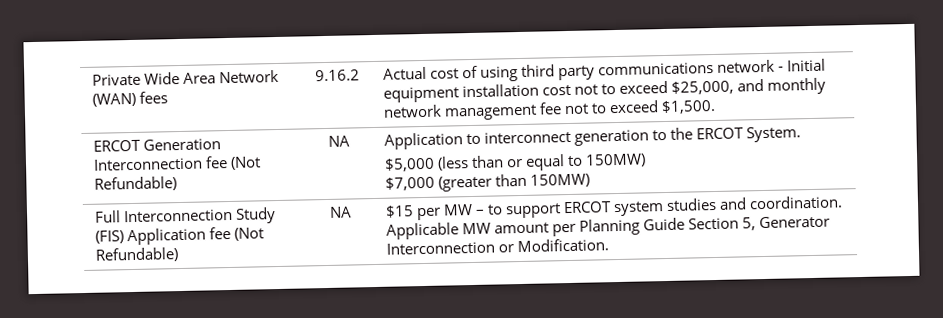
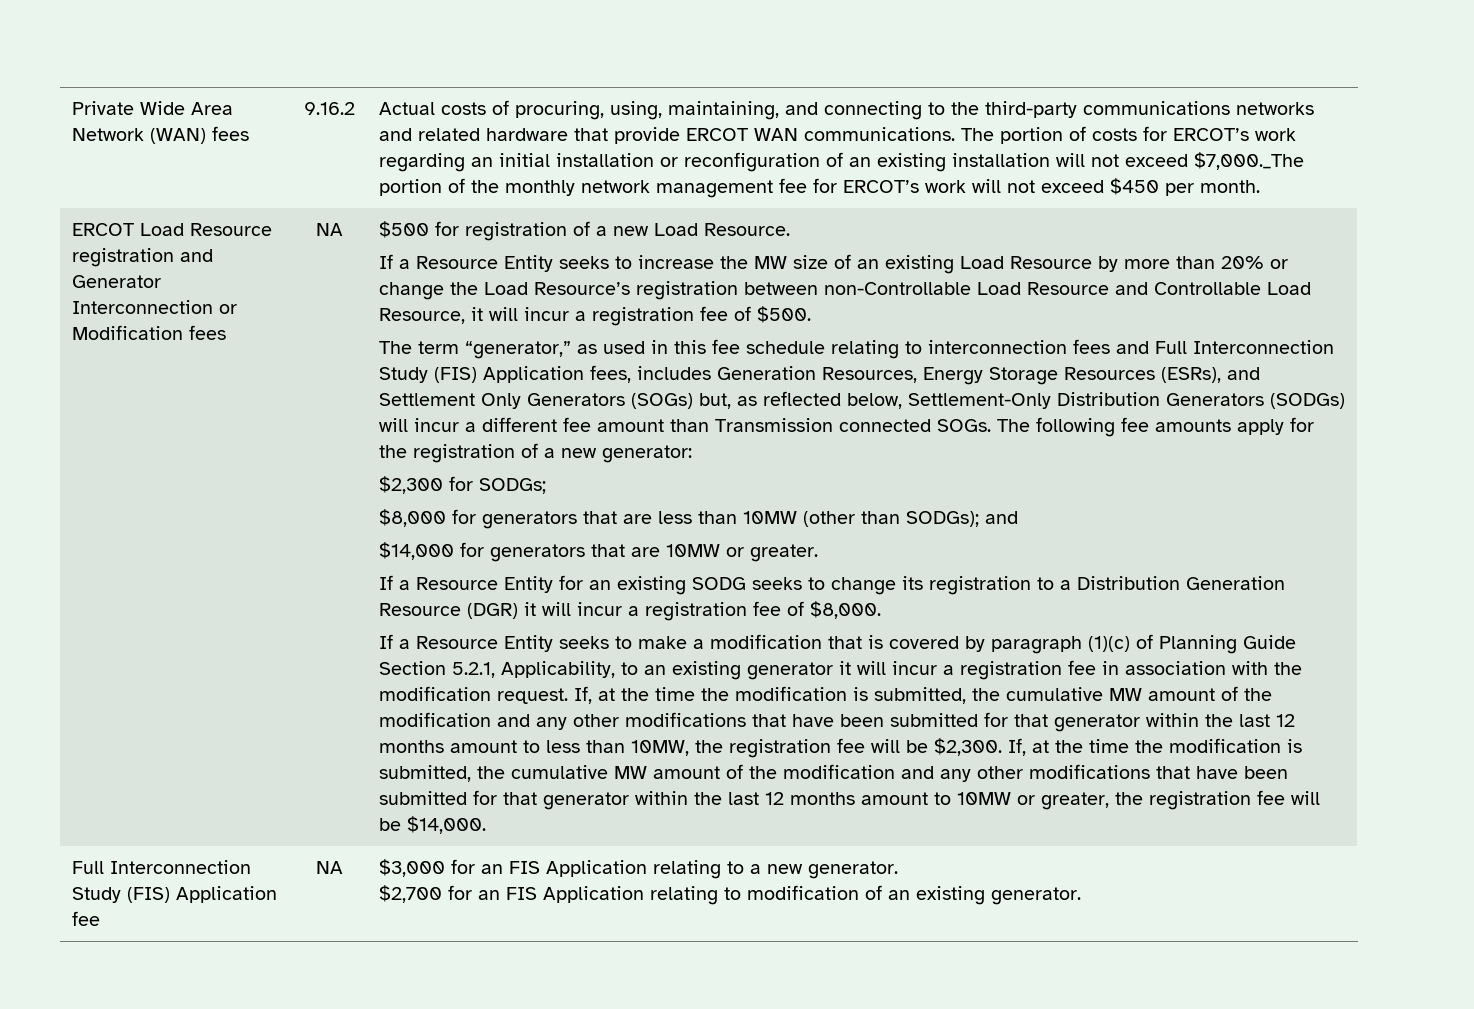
[429,58,827,82] [382,77,827,103] [382,99,717,121] [92,138,221,152] [92,156,261,171] [93,176,177,192] [327,135,350,147] [383,126,802,150] [383,153,647,172] [384,173,591,192] cost of using third party communications network - Initial equipment installation cost not to exceed $25,000, and monthly network management fee not to exceed $1,500. // ERCOT Generation Interconnection fee (Not Refundable) | NA | Application to interconnect generation to the ERCOT System. // $5,000 (less than or equal to 150MW) // $7,000 (greater than 150MW) -> [441,100,1315,120] [379,126,1297,144] [379,152,1305,172] [379,178,1261,198] [72,223,273,236] [72,248,214,267] [72,275,162,288] [72,300,238,314] [72,325,227,340] [315,223,343,236] [379,221,791,241] [379,254,1289,274] [379,281,1312,300] [379,306,812,326] [379,339,1335,359] [379,365,1261,385] [379,391,1346,409] [379,417,1315,437] [379,443,693,463] [379,476,547,494] [379,509,1019,529] [379,542,819,562] [379,575,1286,595] [379,601,882,621] [379,634,1297,654] [379,660,1303,680] [379,686,1273,704] [379,712,1296,732] [379,738,1303,758] [379,764,1289,782] [379,790,1321,810] [379,816,487,834] costs of procuring, using, maintaining, and connecting to the third-party communications networks and related hardware that provide ERCOT WAN communications. The portion of costs for ERCOT’s work regarding an initial installation or reconfiguration of an existing installation will not exceed $7,000._The portion of the monthly network management fee for ERCOT’s work will not exceed $450 per month. // ERCOT Load Resource registration and Generator Interconnection or Modification fees | NA | $500 for registration of a new Load Resource. // If a Resource Entity seeks to increase the MW size of an existing Load Resource by more than 20% or change the Load Resource’s registration between non-Controllable Load Resource and Controllable Load Resource, it will incur a registration fee of $500. // The term “generator,” as used in this fee schedule relating to interconnection fees and Full Interconnection Study (FIS) Application fees, includes Generation Resources, Energy Storage Resources (ESRs), and Settlement Only Generators (SOGs) but, as reflected below, Settlement-Only Distribution Generators (SODGs) will incur a different fee amount than Transmission connected SOGs. The following fee amounts apply for the registration of a new generator: // $2,300 for SODGs; // $8,000 for generators that are less than 10MW (other than SODGs); and // $14,000 for generators that are 10MW or greater. // If a Resource Entity for an existing SODG seeks to change its registration to a Distribution Generation Resource (DGR) it will incur a registration fee of $8,000. // If a Resource Entity seeks to make a modification that is covered by paragraph (1)(c) of Planning Guide Section 5.2.1, Applicability, to an existing generator it will incur a registration fee in association with the modification request. If, at the time the modification is submitted, the cumulative MW amount of the modification and any other modifications that have been submitted for that generator within the last 12 months amount to less than 10MW, the registration fee will be $2,300. If, at the time the modification is submitted, the cumulative MW amount of the modification and any other modifications that have been submitted for that generator within the last 12 months amount to 10MW or greater, the registration fee will be $14,000.
[234,227,265,241] [94,247,179,263] [328,206,352,218] [384,195,844,221] [385,215,831,240] [385,238,609,255] (Not Refundable) | NA | $15 per MW – to support ERCOT system studies and coordination. Applicable MW amount per Planning Guide Section 5, Generator Interconnection or Modification. -> [315,861,343,874] [379,859,899,879] [379,885,1082,905] | NA | $3,000 for an FIS Application relating to a new generator. // $2,700 for an FIS Application relating to modification of an existing generator.

